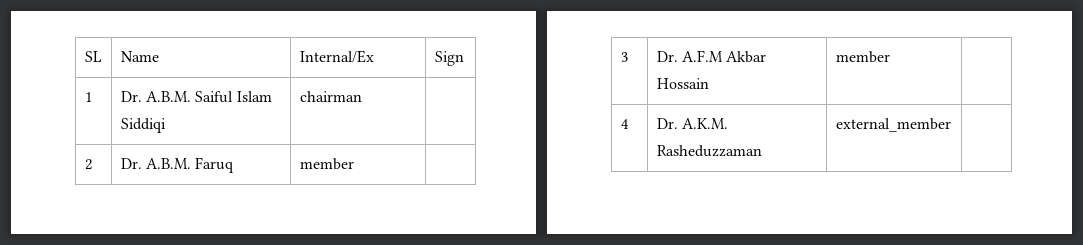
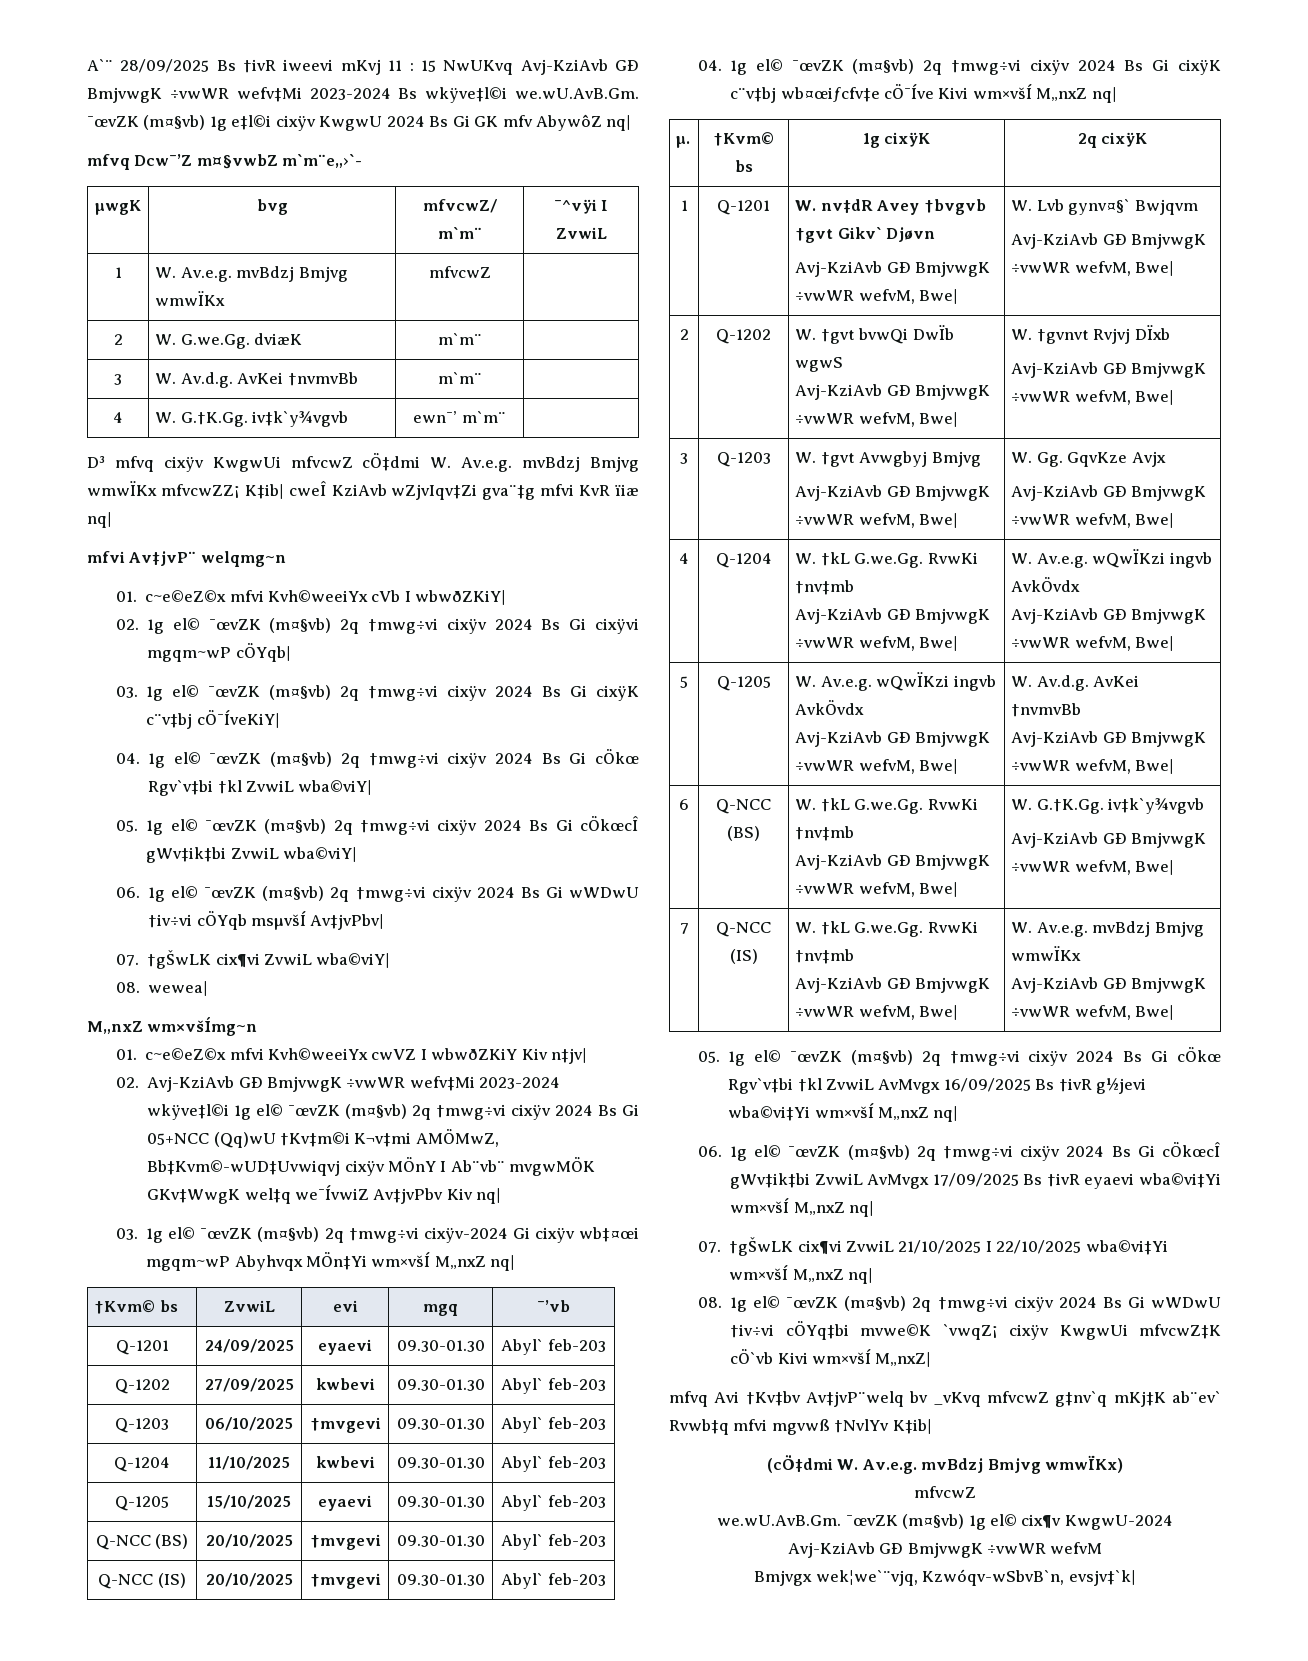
[84,51,102,62] [120,51,159,62] [299,50,374,63] [434,51,464,66] [84,92,92,102] [120,91,272,103] [120,118,166,133] [299,91,362,102] [84,159,92,170] [120,157,235,173] [299,158,354,170] [620,52,628,62] [656,50,767,63] [656,78,709,89] [835,51,890,63] [620,119,629,129] [656,118,728,129] [656,145,762,157] [835,118,951,132] SL | Name | Internal/Ex | Sign // 1 | Dr. A.B.M. Saiful Islam Siddiqi | chairman | // 2 | Dr. A.B.M. Faruq | member | // 3 | Dr. A.F.M Akbar Hossain | member | // 4 | Dr. A.K.M. Rasheduzzaman | external_member | -> [87,59,640,75] [87,87,639,103] [87,114,632,131] [87,154,363,170] [95,200,141,215] [256,199,288,215] [422,199,497,213] [437,227,482,239] [553,199,609,214] [555,227,607,239] [114,267,122,278] [155,266,348,282] [155,291,226,306] [428,266,491,278] [113,334,123,345] [155,333,303,349] [437,333,482,345] [114,374,122,385] [155,372,358,388] [437,372,482,384] [113,412,123,423] [155,411,349,427] [413,411,506,423] [87,453,639,472] [87,481,640,500] [87,512,112,528] [87,551,286,567] [115,590,507,605] [115,618,639,634] [147,643,291,662] [115,685,640,701] [146,710,280,729] [115,749,640,768] [148,780,373,796] [115,816,639,835] [146,847,358,863] [115,886,639,902] [148,911,385,930] [115,950,391,969] [115,981,209,996] [87,1017,258,1036] [115,1048,588,1064] [115,1076,561,1092] [147,1104,640,1120] [147,1129,499,1148] [147,1157,596,1176] [147,1185,502,1204] [115,1227,639,1243] [146,1252,516,1271] [94,1300,178,1314] [223,1300,275,1312] [332,1300,358,1312] [423,1304,458,1316] [537,1300,570,1312] [115,1340,169,1355] [204,1339,294,1353] [318,1339,372,1355] [396,1340,485,1352] [501,1339,606,1355] [114,1379,170,1394] [204,1378,294,1392] [315,1378,375,1390] [396,1379,485,1391] [501,1378,606,1394] [115,1418,169,1433] [205,1417,293,1431] [309,1417,381,1433] [396,1418,485,1430] [501,1417,606,1433] [114,1457,170,1472] [208,1456,290,1470] [315,1456,375,1468] [396,1457,485,1469] [501,1456,606,1472] [115,1496,169,1511] [207,1495,291,1509] [318,1495,372,1511] [396,1496,485,1508] [501,1495,606,1511] [95,1534,189,1550] [205,1534,293,1548] [309,1534,381,1550] [396,1535,485,1547] [501,1534,606,1550] [98,1573,186,1589] [205,1573,293,1587] [309,1573,381,1589] [396,1574,485,1586] [501,1573,606,1589] [697,59,1221,75] [730,84,1117,103] [676,136,691,148] [713,132,774,146] [734,160,753,172] [862,132,931,148] [1077,132,1148,148] [680,200,688,211] [717,200,770,215] [795,199,986,215] [795,227,936,243] [795,261,991,277] [795,289,959,304] [1011,199,1198,215] [1011,233,1207,249] [1011,261,1175,276] [679,329,689,340] [716,329,771,344] [795,325,954,344] [795,357,844,372] [795,384,991,400] [795,412,959,427] [1011,325,1170,344] [1011,362,1207,378] [1011,390,1175,405] [680,453,688,464] [716,452,771,467] [795,451,981,467] [795,485,991,501] [795,513,959,528] [1011,451,1166,467] [1011,485,1207,501] [1011,513,1175,528] [679,553,689,564] [715,553,772,568] [795,552,978,568] [795,580,855,595] [795,608,991,624] [795,636,959,651] [1011,549,1212,568] [1011,577,1081,592] [1011,608,1207,624] [1011,636,1175,651] [680,676,688,688] [716,676,771,691] [795,672,996,691] [795,700,865,715] [795,731,991,747] [795,759,959,774] [1011,675,1140,691] [1011,703,1082,717] [1011,731,1207,747] [1011,759,1175,774] [679,799,689,810] [716,799,771,814] [727,826,760,841] [795,798,978,814] [795,826,855,841] [795,854,991,870] [795,882,959,897] [1011,798,1205,814] [1011,832,1207,848] [1011,860,1175,875] [679,923,689,934] [716,922,771,937] [729,949,758,964] [795,921,978,937] [795,949,855,964] [795,977,991,993] [795,1005,959,1020] [1011,921,1204,937] [1011,946,1082,961] [1011,977,1207,993] [1011,1005,1175,1020] [697,1047,1221,1066] [728,1078,1147,1094] [728,1103,959,1122] [697,1142,1221,1161] [730,1173,1221,1189] [730,1198,875,1217] [697,1237,1168,1256] [729,1265,874,1284] [697,1296,1221,1312] [730,1321,1221,1340] [730,1349,932,1367] [669,1391,1221,1407] [669,1419,932,1435] [766,1455,1124,1474] [914,1486,976,1498] [717,1514,1173,1530] [787,1542,1103,1558] [754,1569,1136,1586] A`¨ 28/09/2025 Bs †ivR iweevi mKvj 11 : 15 NwUKvq Avj-KziAvb GÐ BmjvwgK ÷vwWR wefv‡Mi 2023-2024 Bs wkÿve‡l©i we.wU.AvB.Gm. ¯œvZK (m¤§vb) 1g e‡l©i cixÿv KwgwU 2024 Bs Gi GK mfv AbywôZ nq| // mfvq Dcw¯’Z m¤§vwbZ m`m¨e„›`- // µwgK | bvg | mfvcwZ/ m`m¨ | ¯^vÿi I ZvwiL // 1 | W. Av.e.g. mvBdzj Bmjvg wmwÏKx | mfvcwZ | // 2 | W. G.we.Gg. dviæK | m`m¨ | // 3 | W. Av.d.g. AvKei †nvmvBb | m`m¨ | // 4 | W. G.†K.Gg. iv‡k`y¾vgvb | ewn¯’ m`m¨ | // D³ mfvq cixÿv KwgwUi mfvcwZ cÖ‡dmi W. Av.e.g. mvBdzj Bmjvg wmwÏKx mfvcwZZ¡ K‡ib| cweÎ KziAvb wZjvIqv‡Zi gva¨‡g mfvi KvR ïiæ nq| // mfvi Av‡jvP¨ welqmg~n // 01. c~e©eZ©x mfvi Kvh©weeiYx cVb I wbwðZKiY| // 02. 1g el© ¯œvZK (m¤§vb) 2q †mwg÷vi cixÿv 2024 Bs Gi cixÿvi mgqm~wP cÖYqb| // 03. 1g el© ¯œvZK (m¤§vb) 2q †mwg÷vi cixÿv 2024 Bs Gi cixÿK c¨v‡bj cÖ¯ÍveKiY| // 04. 1g el© ¯œvZK (m¤§vb) 2q †mwg÷vi cixÿv 2024 Bs Gi cÖkœ Rgv`v‡bi †kl ZvwiL wba©viY| // 05. 1g el© ¯œvZK (m¤§vb) 2q †mwg÷vi cixÿv 2024 Bs Gi cÖkœcÎ gWv‡ik‡bi ZvwiL wba©viY| // 06. 1g el© ¯œvZK (m¤§vb) 2q †mwg÷vi cixÿv 2024 Bs Gi wWDwU †iv÷vi cÖYqb msµvšÍ Av‡jvPbv| // 07. †gŠwLK cix¶vi ZvwiL wba©viY| // 08. wewea| // M„nxZ wm×všÍmg~n // 01. c~e©eZ©x mfvi Kvh©weeiYx cwVZ I wbwðZKiY Kiv n‡jv| // 02. Avj-KziAvb GÐ BmjvwgK ÷vwWR wefv‡Mi 2023-2024 wkÿve‡l©i 1g el© ¯œvZK (m¤§vb) 2q †mwg÷vi cixÿv 2024 Bs Gi 05+NCC (Qq)wU †Kv‡m©i K¬v‡mi AMÖMwZ, Bb‡Kvm©-wUD‡Uvwiqvj cixÿv MÖnY I Ab¨vb¨ mvgwMÖK GKv‡WwgK wel‡q we¯ÍvwiZ Av‡jvPbv Kiv nq| // 03. 1g el© ¯œvZK (m¤§vb) 2q †mwg÷vi cixÿv-2024 Gi cixÿv wb‡¤œi mgqm~wP Abyhvqx MÖn‡Yi wm×všÍ M„nxZ nq| // †Kvm© bs | ZvwiL | evi | mgq | ¯’vb // Q-1201 | 24/09/2025 | eyaevi | 09.30-01.30 | Abyl` feb-203 // Q-1202 | 27/09/2025 | kwbevi | 09.30-01.30 | Abyl` feb-203 // Q-1203 | 06/10/2025 | †mvgevi | 09.30-01.30 | Abyl` feb-203 // Q-1204 | 11/10/2025 | kwbevi | 09.30-01.30 | Abyl` feb-203 // Q-1205 | 15/10/2025 | eyaevi | 09.30-01.30 | Abyl` feb-203 // Q-NCC (BS) | 20/10/2025 | †mvgevi | 09.30-01.30 | Abyl` feb-203 // Q-NCC (IS) | 20/10/2025 | †mvgevi | 09.30-01.30 | Abyl` feb-203 // 04. 1g el© ¯œvZK (m¤§vb) 2q †mwg÷vi cixÿv 2024 Bs Gi cixÿK c¨v‡bj wb¤œiƒcfv‡e cÖ¯Íve Kivi wm×všÍ M„nxZ nq| // µ. | †Kvm© bs | 1g cixÿK | 2q cixÿK // 1 | Q-1201 | W. nv‡dR Avey †bvgvb †gvt Gikv` Djøvn // Avj-KziAvb GÐ BmjvwgK ÷vwWR wefvM, Bwe| | W. Lvb gynv¤§` Bwjqvm // Avj-KziAvb GÐ BmjvwgK ÷vwWR wefvM, Bwe| // 2 | Q-1202 | W. †gvt bvwQi DwÏb wgwS // Avj-KziAvb GÐ BmjvwgK ÷vwWR wefvM, Bwe| | W. †gvnvt Rvjvj DÏxb // Avj-KziAvb GÐ BmjvwgK ÷vwWR wefvM, Bwe| // 3 | Q-1203 | W. †gvt Avwgbyj Bmjvg // Avj-KziAvb GÐ BmjvwgK ÷vwWR wefvM, Bwe| | W. Gg. GqvKze Avjx // Avj-KziAvb GÐ BmjvwgK ÷vwWR wefvM, Bwe| // 4 | Q-1204 | W. †kL G.we.Gg. RvwKi †nv‡mb // Avj-KziAvb GÐ BmjvwgK ÷vwWR wefvM, Bwe| | W. Av.e.g. wQwÏKzi ingvb AvkÖvdx // Avj-KziAvb GÐ BmjvwgK ÷vwWR wefvM, Bwe| // 5 | Q-1205 | W. Av.e.g. wQwÏKzi ingvb AvkÖvdx // Avj-KziAvb GÐ BmjvwgK ÷vwWR wefvM, Bwe| | W. Av.d.g. AvKei †nvmvBb // Avj-KziAvb GÐ BmjvwgK ÷vwWR wefvM, Bwe| // 6 | Q-NCC (BS) | W. †kL G.we.Gg. RvwKi †nv‡mb // Avj-KziAvb GÐ BmjvwgK ÷vwWR wefvM, Bwe| | W. G.†K.Gg. iv‡k`y¾vgvb // Avj-KziAvb GÐ BmjvwgK ÷vwWR wefvM, Bwe| // 7 | Q-NCC (IS) | W. †kL G.we.Gg. RvwKi †nv‡mb // Avj-KziAvb GÐ BmjvwgK ÷vwWR wefvM, Bwe| | W. Av.e.g. mvBdzj Bmjvg wmwÏKx // Avj-KziAvb GÐ BmjvwgK ÷vwWR wefvM, Bwe| // 05. 1g el© ¯œvZK (m¤§vb) 2q †mwg÷vi cixÿv 2024 Bs Gi cÖkœ Rgv`v‡bi †kl ZvwiL AvMvgx 16/09/2025 Bs †ivR g½jevi wba©vi‡Yi wm×všÍ M„nxZ nq| // 06. 1g el© ¯œvZK (m¤§vb) 2q †mwg÷vi cixÿv 2024 Bs Gi cÖkœcÎ gWv‡ik‡bi ZvwiL AvMvgx 17/09/2025 Bs †ivR eyaevi wba©vi‡Yi wm×všÍ M„nxZ nq| // 07. †gŠwLK cix¶vi ZvwiL 21/10/2025 I 22/10/2025 wba©vi‡Yi wm×všÍ M„nxZ nq| // 08. 1g el© ¯œvZK (m¤§vb) 2q †mwg÷vi cixÿv 2024 Bs Gi wWDwU †iv÷vi cÖYq‡bi mvwe©K `vwqZ¡ cixÿv KwgwUi mfvcwZ‡K cÖ`vb Kivi wm×všÍ M„nxZ| // mfvq Avi †Kv‡bv Av‡jvP¨welq bv _vKvq mfvcwZ g‡nv`q mKj‡K ab¨ev` Rvwb‡q mfvi mgvwß †NvlYv K‡ib| // (cÖ‡dmi W. Av.e.g. mvBdzj Bmjvg wmwÏKx) // mfvcwZ // we.wU.AvB.Gm. ¯œvZK (m¤§vb) 1g el© cix¶v KwgwU-2024 // Avj-KziAvb GÐ BmjvwgK ÷vwWR wefvM // Bmjvgx wek¦we`¨vjq, Kzwóqv-wSbvB`n, evsjv‡`k|

